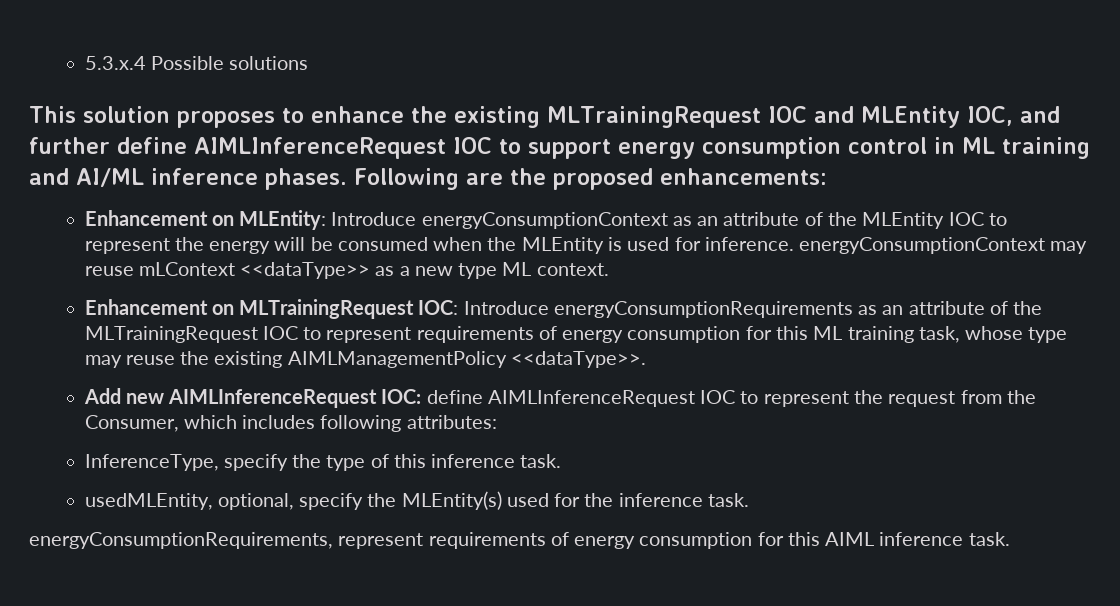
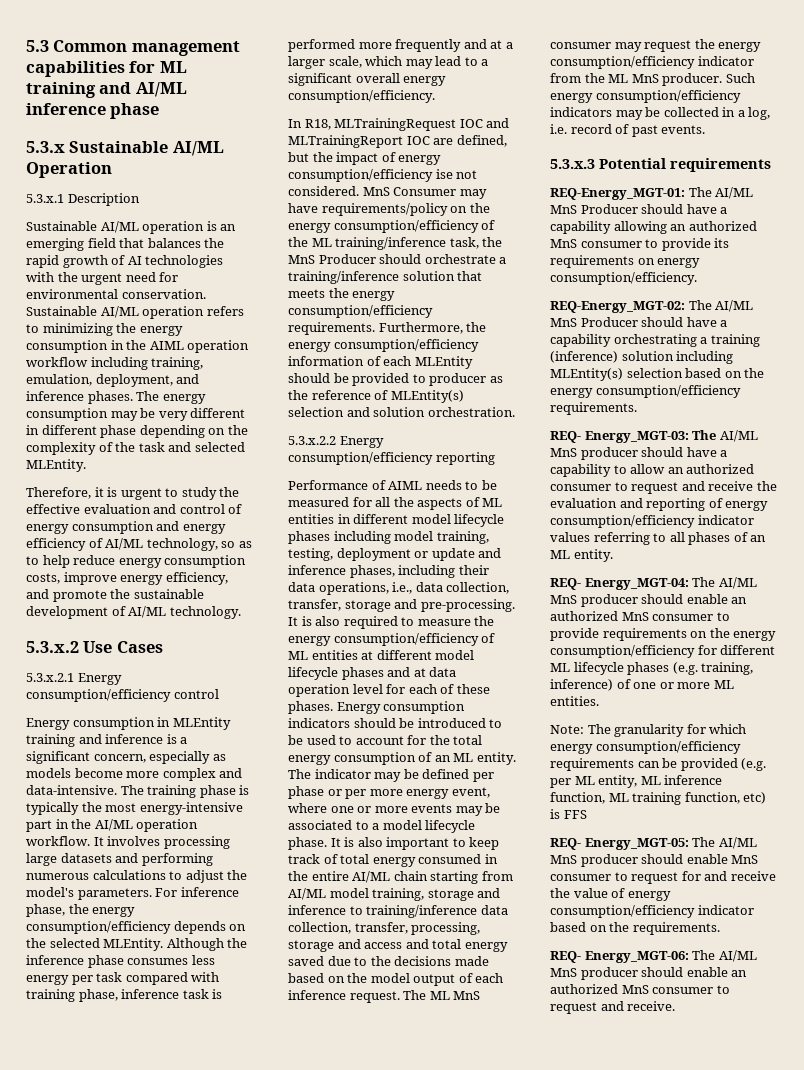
[84,56,309,70] [29,106,1060,128] [29,137,955,159] 5.3.x.4 Possible solutions // This solution proposes to enhance the existing MLTrainingRequest IOC and MLEntity IOC, and further define AIMLInferenceRequest IOC to support energy consumption control in -> [26,40,240,56] [26,61,156,77] 5.3 Common management capabilities for
[265,168,827,190] [84,210,1007,230] [84,237,1088,254] [84,262,609,279] [84,299,1043,319] [84,326,1068,343] [84,351,646,368] [83,388,1036,408] [84,415,497,432] [84,454,562,471] [84,491,749,510] [29,532,1010,549] phases. Following are the proposed enhancements: // Enhancement on MLEntity: Introduce energyConsumptionContext as an attribute of the MLEntity IOC to represent the energy will be consumed when the MLEntity is used for inference. energyConsumptionContext may reuse mLContext <<dataType>> as a new type ML context. // Enhancement on MLTrainingRequest IOC: Introduce energyConsumptionRequirements as an attribute of the MLTrainingRequest IOC to represent requirements of energy consumption for this ML training task, whose type may reuse the existing AIMLManagementPolicy <<dataType>>. // Add new AIMLInferenceRequest IOC: define AIMLInferenceRequest IOC to represent the request from the Consumer, which includes following attributes: // InferenceType, specify the type of this inference task. // usedMLEntity, optional, specify the MLEntity(s) used for the inference task. // energyConsumptionRequirements, represent requirements of energy consumption for this AIML inference task. -> [110,103,160,119] [26,141,224,156] [26,162,112,178] [26,193,140,206] [26,221,237,234] [26,238,225,251] [26,255,224,268] [26,272,179,285] [26,289,206,299] [26,306,244,319] [26,323,183,336] [26,340,250,353] [26,357,204,370] [26,374,200,387] [26,391,206,404] [26,408,246,421] [26,425,248,438] [26,442,245,455] [26,459,86,472] [26,487,240,500] [26,504,243,514] [26,521,226,534] [26,538,252,551] [26,555,247,568] [26,572,228,585] [26,589,204,602] [26,606,241,619] [26,641,163,653] [26,673,122,685] [26,689,219,702] [26,717,231,730] [26,734,188,747] [26,751,226,764] [26,768,243,781] [26,785,250,798] [26,802,243,815] [26,819,199,832] [26,836,230,849] [26,853,213,866] [26,870,248,883] [26,887,239,900] [26,904,136,917] [26,921,247,934] [26,938,248,951] [26,955,215,968] [26,972,220,985] [26,989,223,1002] [288,39,513,52] [288,56,489,69] [288,73,447,86] [288,90,435,103] [288,118,510,131] [288,135,507,148] [288,152,442,165] [288,169,478,182] [288,186,487,199] [288,203,490,216] [288,220,496,233] [288,237,503,250] [288,254,507,264] [288,271,483,284] [288,288,396,301] [288,305,433,318] [288,322,487,335] [288,339,479,352] [288,356,473,369] [288,373,503,386] [288,390,464,403] [288,407,515,417] [288,436,384,448] [288,452,495,465] [288,480,497,490] [288,497,503,510] [288,514,505,527] [288,531,489,544] [288,548,502,561] [288,565,489,578] [288,582,510,595] [288,599,515,612] [288,616,495,629] [288,633,496,646] [288,650,475,660] [288,667,457,680] [288,684,490,697] [288,701,466,714] [288,718,503,728] [288,735,483,745] [288,752,516,765] [288,769,494,782] [288,786,490,799] [288,803,501,816] [288,820,476,833] [288,837,500,850] [288,854,498,867] [288,871,513,884] [288,888,501,901] [288,905,508,918] [288,922,481,935] [288,939,508,952] [288,956,489,966] [288,973,504,986] [288,990,481,1003] [550,39,762,52] [550,56,754,69] [550,73,755,86] [550,90,741,103] [550,107,771,120] [550,124,706,137] [550,158,771,172] [550,187,754,200] [550,204,728,214] [550,221,757,234] [550,238,730,251] [550,255,701,268] [550,272,697,285] [550,300,754,313] [550,317,728,327] [550,334,760,347] [550,351,734,364] [550,368,765,381] [550,385,741,398] [550,402,637,415] [550,430,758,443] [550,447,728,460] [550,464,755,477] [550,481,777,494] [550,498,769,511] [550,515,754,528] [550,532,767,545] [550,549,613,562] [550,577,757,590] [550,594,748,607] [550,611,730,621] [550,628,777,641] [550,645,776,658] [550,662,754,675] [550,679,734,691] [550,696,599,706] [550,724,747,737] [550,741,741,754] [550,758,767,771] [550,775,723,788] [550,792,767,805] [550,809,587,819] [550,837,757,850] [550,854,759,867] [550,871,776,884] [550,888,671,901] [550,905,754,918] [550,922,720,935] [550,950,757,963] [550,967,748,980] [550,984,730,994] [550,1001,676,1014] phase // 5.3.x Sustainable AI/ML Operation // 5.3.x.1 Description // Sustainable AI/ML operation is an emerging field that balances the rapid growth of AI technologies with the urgent need for environmental conservation. Sustainable AI/ML operation refers to minimizing the energy consumption in the AIML operation workflow including training, emulation, deployment, and inference phases. The energy consumption may be very different in different phase depending on the complexity of the task and selected MLEntity. // Therefore, it is urgent to study the effective evaluation and control of energy consumption and energy efficiency of AI/ML technology, so as to help reduce energy consumption costs, improve energy efficiency, and promote the sustainable development of AI/ML technology. // 5.3.x.2 Use Cases // 5.3.x.2.1 Energy consumption/efficiency control // Energy consumption in MLEntity training and inference is a significant concern, especially as models become more complex and data-intensive. The training phase is typically the most energy-intensive part in the AI/ML operation workflow. It involves processing large datasets and performing numerous calculations to adjust the model's parameters. For inference phase, the energy consumption/efficiency depends on the selected MLEntity. Although the inference phase consumes less energy per task compared with training phase, inference task is performed more frequently and at a larger scale, which may lead to a significant overall energy consumption/efficiency. // In R18, MLTrainingRequest IOC and MLTrainingReport IOC are defined, but the impact of energy consumption/efficiency ise not considered. MnS Consumer may have requirements/policy on the energy consumption/efficiency of the ML training/inference task, the MnS Producer should orchestrate a training/inference solution that meets the energy consumption/efficiency requirements. Furthermore, the energy consumption/efficiency information of each MLEntity should be provided to producer as the reference of MLEntity(s) selection and solution orchestration. // 5.3.x.2.2 Energy consumption/efficiency reporting // Performance of AIML needs to be measured for all the aspects of ML entities in different model lifecycle phases including model training, testing, deployment or update and inference phases, including their data operations, i.e., data collection, transfer, storage and pre-processing. It is also required to measure the energy consumption/efficiency of ML entities at different model lifecycle phases and at data operation level for each of these phases. Energy consumption indicators should be introduced to be used to account for the total energy consumption of an ML entity. The indicator may be defined per phase or per more energy event, where one or more events may be associated to a model lifecycle phase. It is also important to keep track of total energy consumed in the entire AI/ML chain starting from AI/ML model training, storage and inference to training/inference data collection, transfer, processing, storage and access and total energy saved due to the decisions made based on the model output of each inference request. The ML MnS consumer may request the energy consumption/efficiency indicator from the ML MnS producer. Such energy consumption/efficiency indicators may be collected in a log, i.e. record of past events. // 5.3.x.3 Potential requirements // REQ-Energy_MGT-01: The AI/ML MnS Producer should have a capability allowing an authorized MnS consumer to provide its requirements on energy consumption/efficiency. // REQ-Energy_MGT-02: The AI/ML MnS Producer should have a capability orchestrating a training (inference) solution including MLEntity(s) selection based on the energy consumption/efficiency requirements. // REQ- Energy_MGT-03: The AI/ML MnS producer should have a capability to allow an authorized consumer to request and receive the evaluation and reporting of energy consumption/efficiency indicator values referring to all phases of an ML entity. // REQ- Energy_MGT-04: The AI/ML MnS producer should enable an authorized MnS consumer to provide requirements on the energy consumption/efficiency for different ML lifecycle phases (e.g. training, inference) of one or more ML entities. // Note: The granularity for which energy consumption/efficiency requirements can be provided (e.g. per ML entity, ML inference function, ML training function, etc) is FFS // REQ- Energy_MGT-05: The AI/ML MnS producer should enable MnS consumer to request for and receive the value of energy consumption/efficiency indicator based on the requirements. // REQ- Energy_MGT-06: The AI/ML MnS producer should enable an authorized MnS consumer to request and receive.

